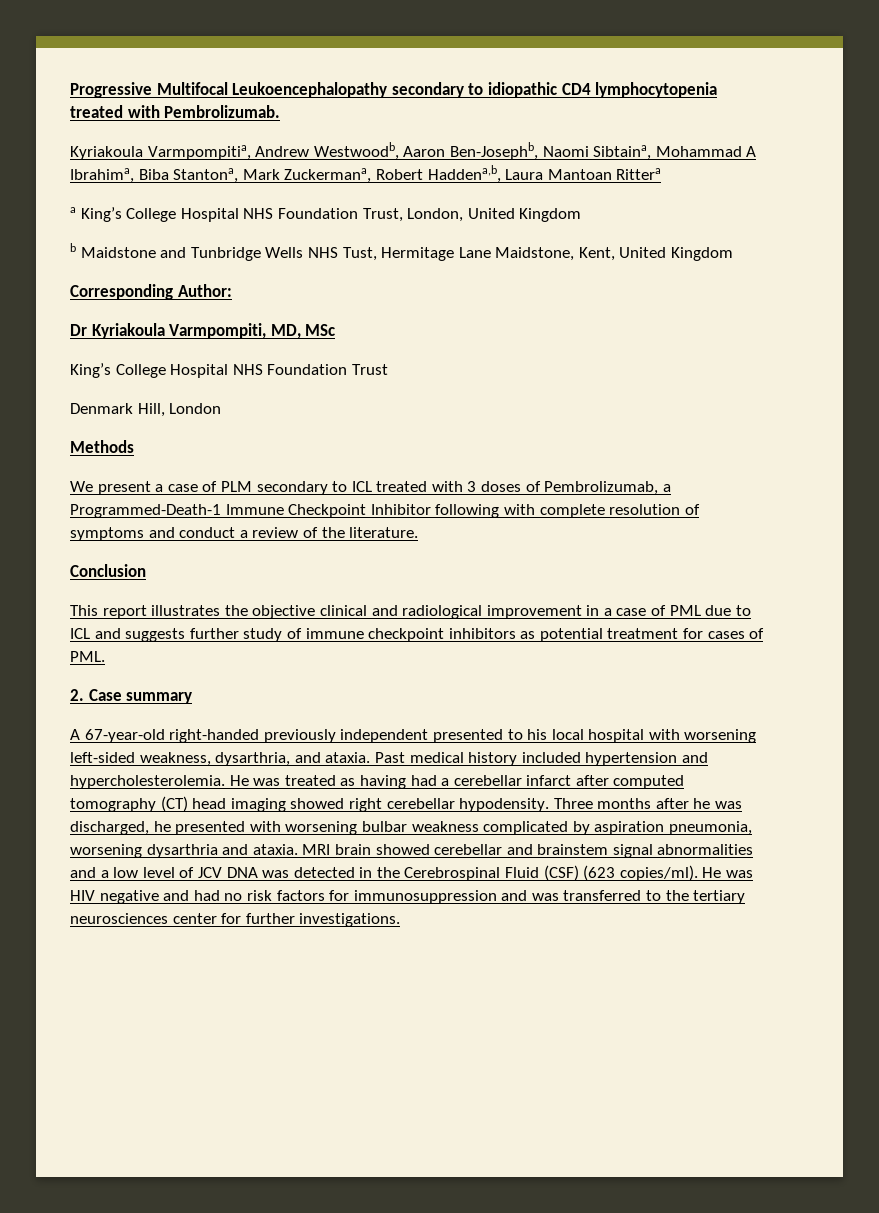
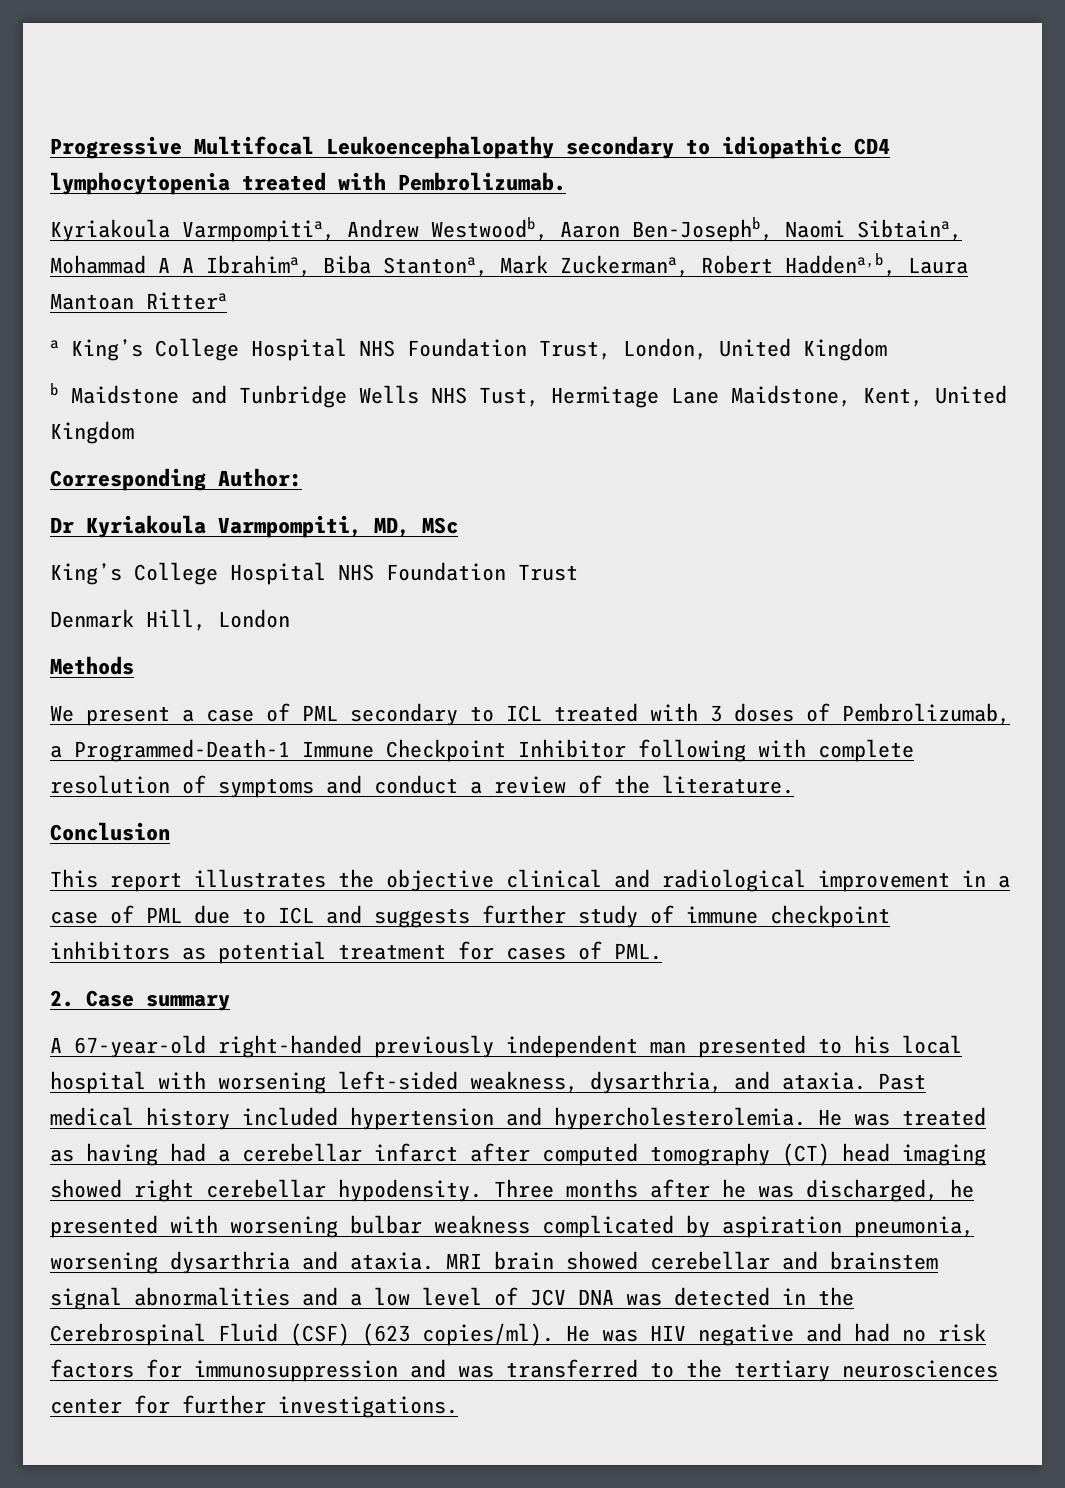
(757, 151) none -> [182,257,194,273] A
[220,481,252,492] PLM -> [302,705,338,721] PML
(429, 736) none -> [650,1041,686,1054] man

